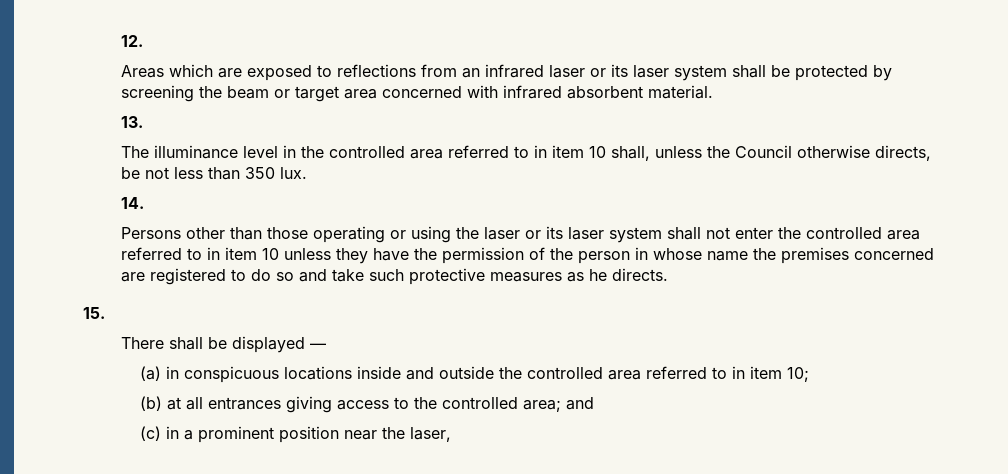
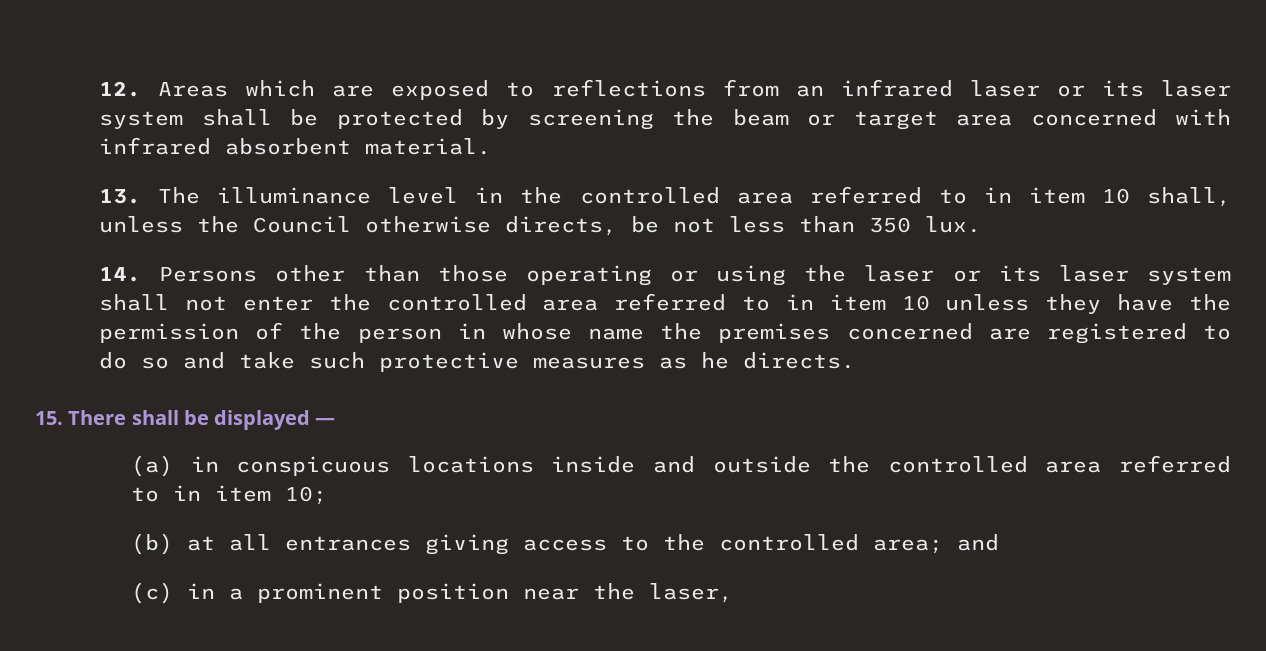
(143, 41) // -> (142, 89) none
(143, 122) // -> (142, 196) none
(144, 203) // -> (142, 274) none
(105, 313) // -> (63, 418) none

